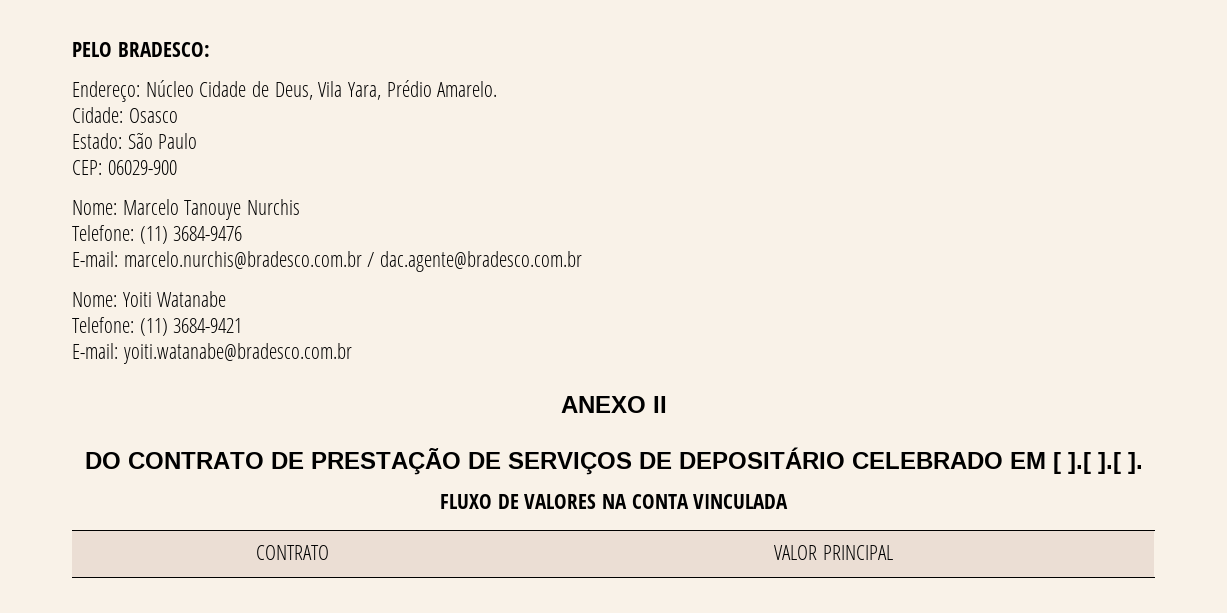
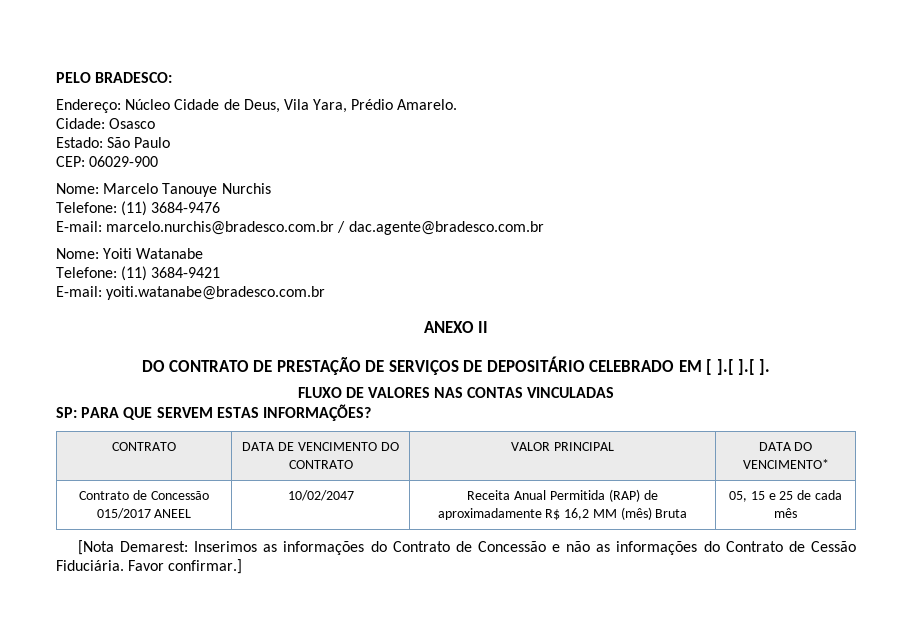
[601,494,789,509] [256,545,330,560] [774,545,893,560] NA CONTA VINCULADA // CONTRATO | VALOR PRINCIPAL -> [434,387,615,398] [56,404,371,421] [112,442,176,451] [242,442,399,451] [288,460,353,469] [511,442,614,451] [758,442,813,451] [742,459,829,469] [79,490,209,500] [96,508,192,519] [287,490,354,501] [467,489,658,502] [437,507,688,520] [729,490,842,502] [774,508,798,518] [77,540,856,555] [56,559,243,574] NAS CONTAS VINCULADAS // SP: PARA QUE SERVEM ESTAS INFORMAÇÕES? // CONTRATO | DATA DE VENCIMENTO DO CONTRATO | VALOR PRINCIPAL | DATA DO VENCIMENTO* // Contrato de Concessão 015/2017 ANEEL | 10/02/2047 | Receita Anual Permitida (RAP) de aproximadamente R$ 16,2 MM (mês) Bruta | 05, 15 e 25 de cada mês // [Nota Demarest: Inserimos as informações do Contrato de Concessão e não as informações do Contrato de Cessão Fiduciária. Favor confirmar.]

